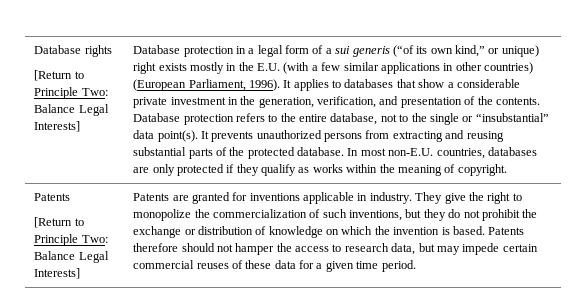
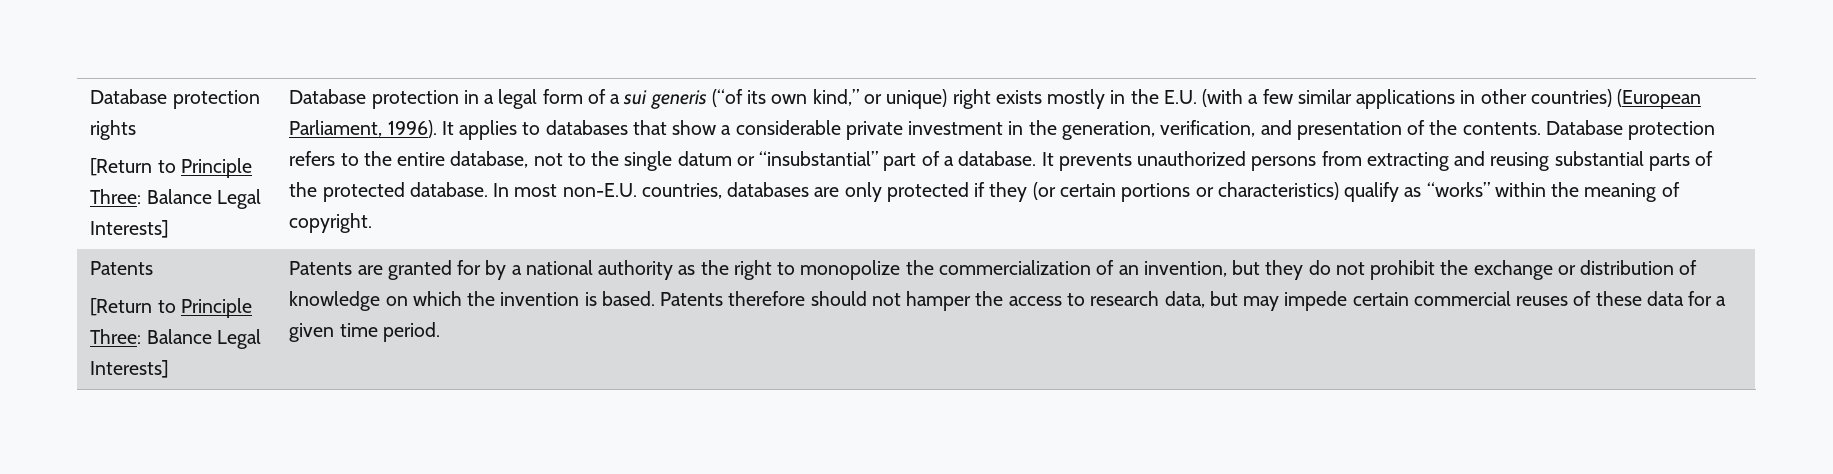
[34,45,82,54] Database -> [90,89,260,109] Database protection
[81,88,108,96] Two: -> [90,189,142,204] Three:
(459, 119) none -> [677,151,732,166] datum
[133,130,198,142] data point(s). -> [883,151,1037,171] part of a database.
(259, 170) none -> [1032,182,1339,202] (or certain portions or characteristics)
[312,164,343,173] works -> [1426,182,1490,197] “works”
[81,235,108,243] Two: -> [90,329,142,344] Three:
[249,192,466,204] inventions applicable in industry. They give -> [485,260,696,280] by a national authority as
[322,209,403,221] such inventions, -> [1118,261,1227,277] an invention,

